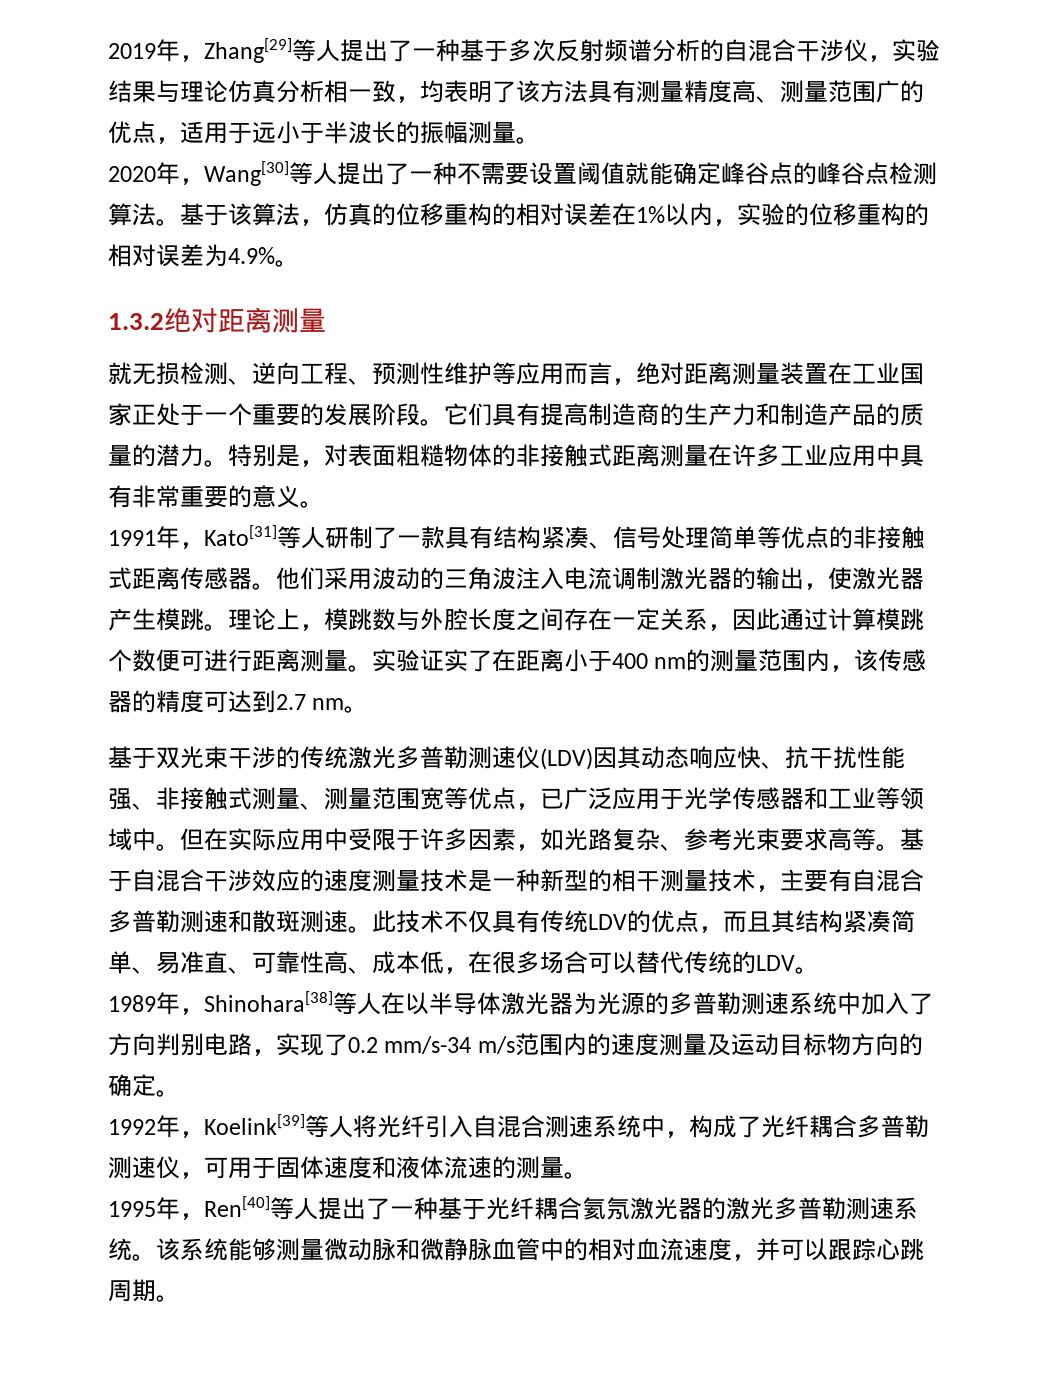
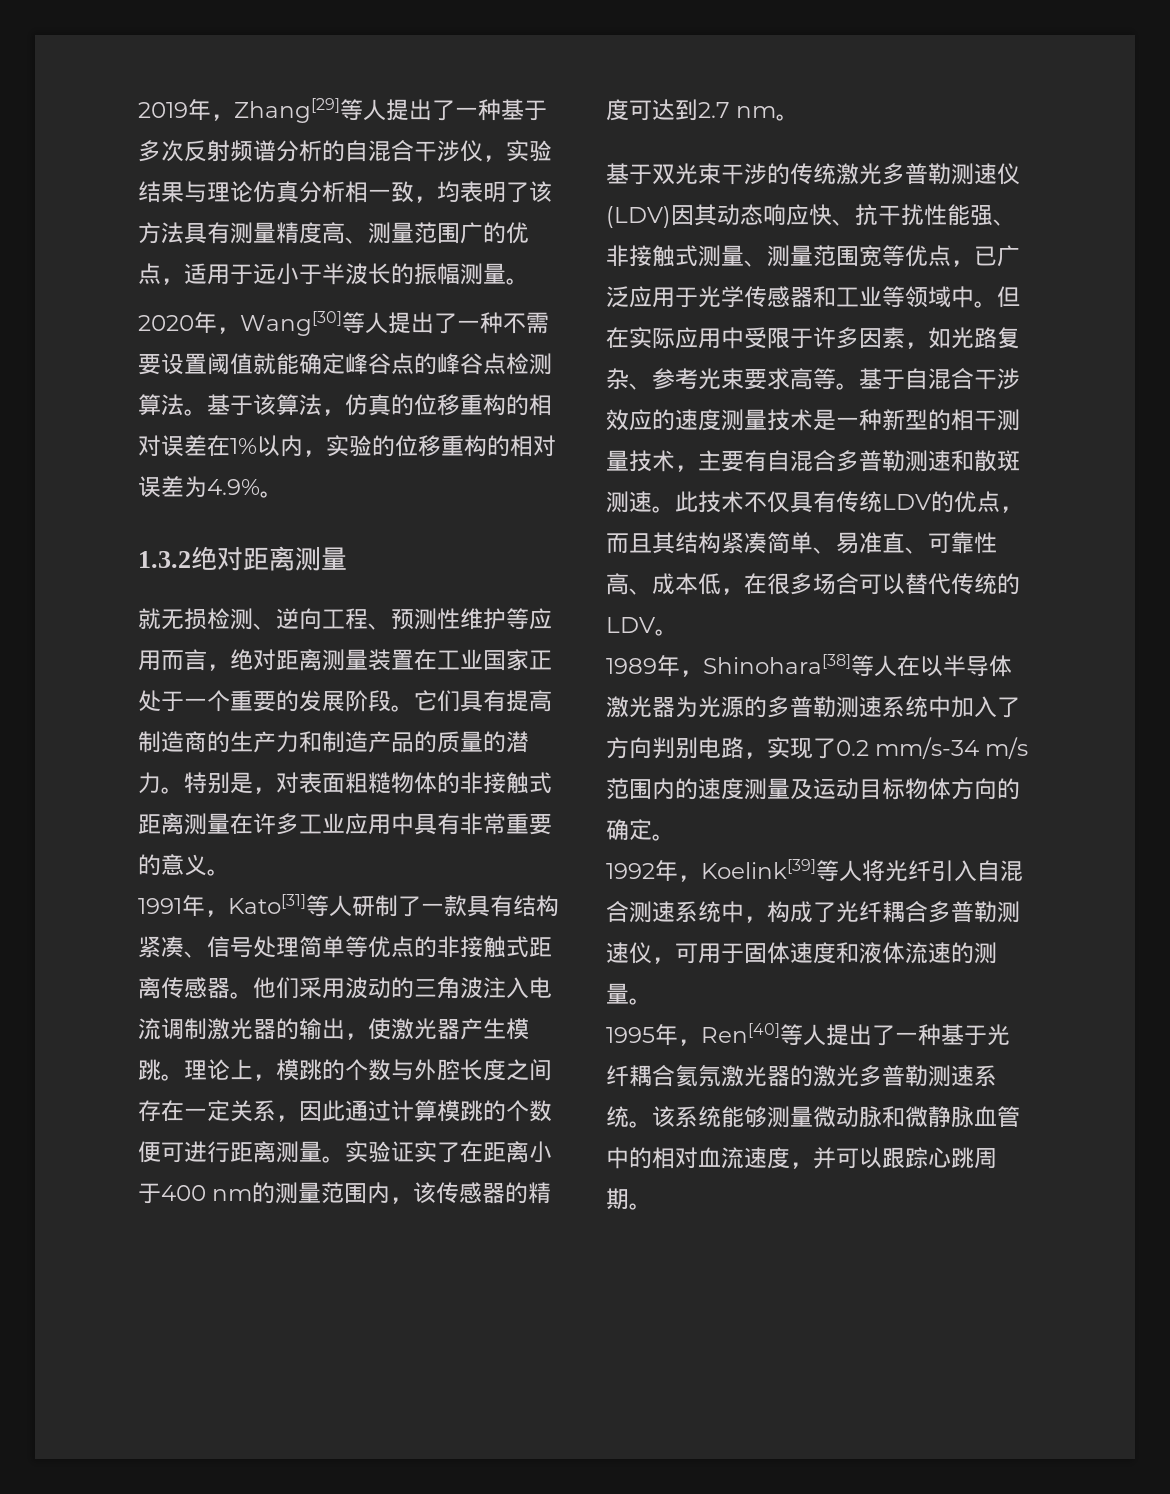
(372, 619) none -> [322,1059,368,1081] 的个
(924, 619) none -> [483,1100,506,1122] 的
(851, 1044) none -> [928,778,951,800] 体

